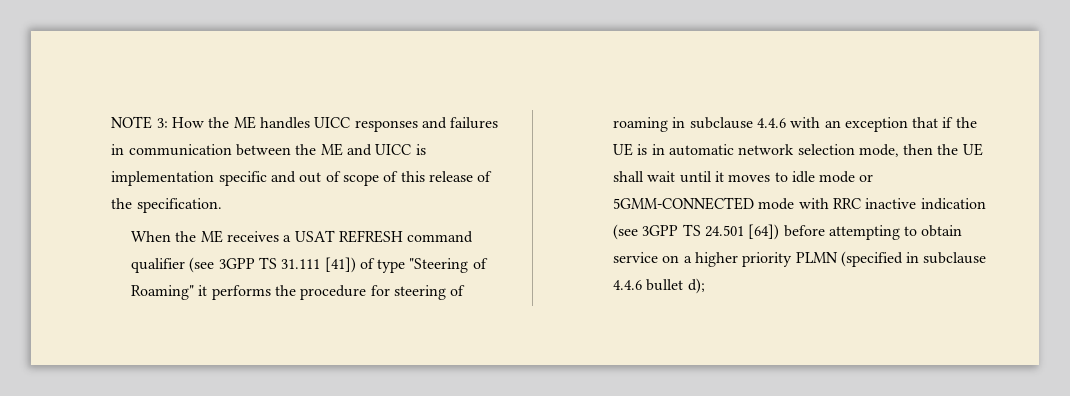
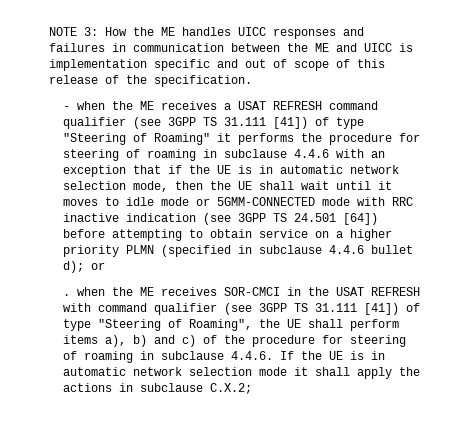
[130,231,171,242] When -> [63,101,106,110] - when
(705, 286) none -> [91,262,106,270] [63,287,421,296] [63,303,421,315] [63,319,400,331] [63,335,407,347] [63,351,386,363] [63,367,421,379] [63,383,253,394] or // . when the ME receives SOR-CMCI in the USAT REFRESH with command qualifier (see 3GPP TS 31.111 [41]) of type "Steering of Roaming", the UE shall perform items a), b) and c) of the procedure for steering of roaming in subclause 4.4.6. If the UE is in automatic network selection mode it shall apply the actions in subclause C.X.2;

